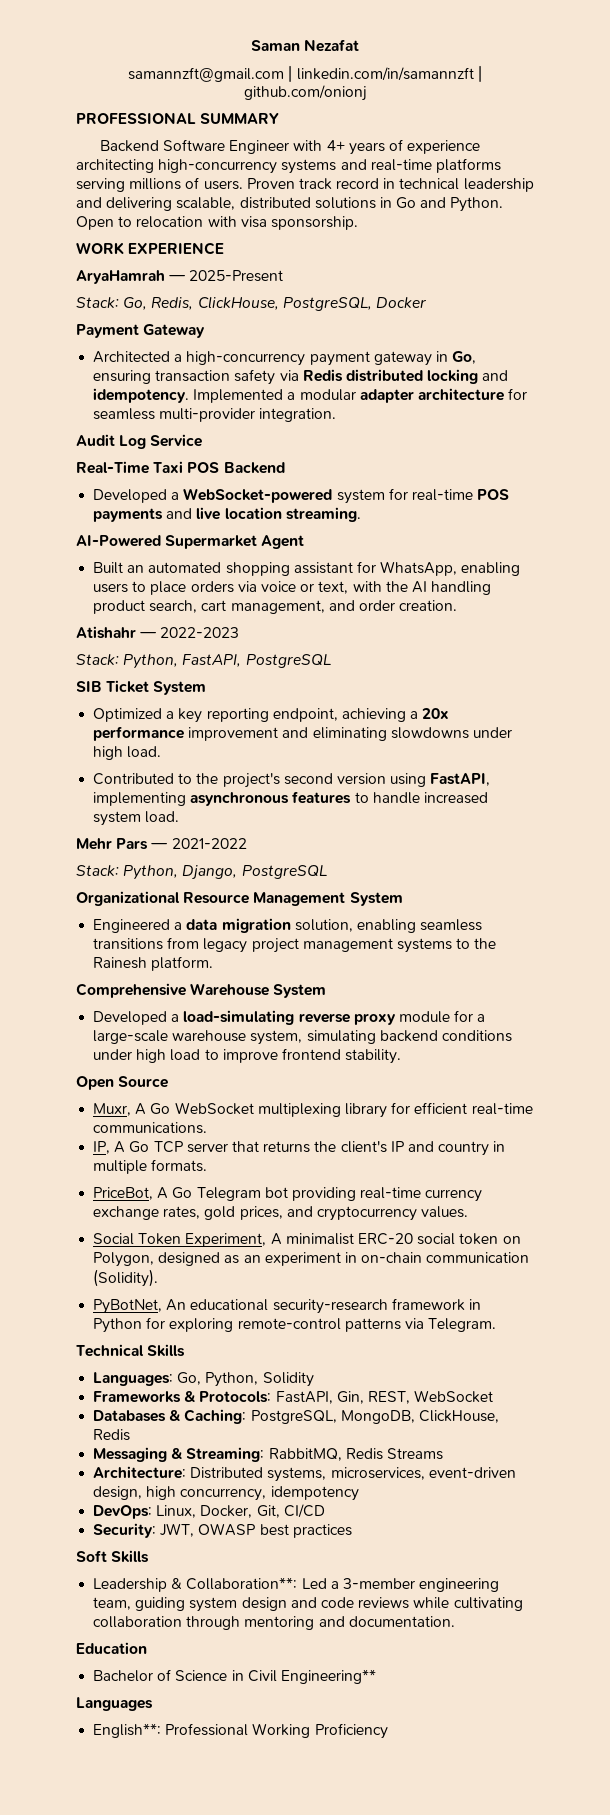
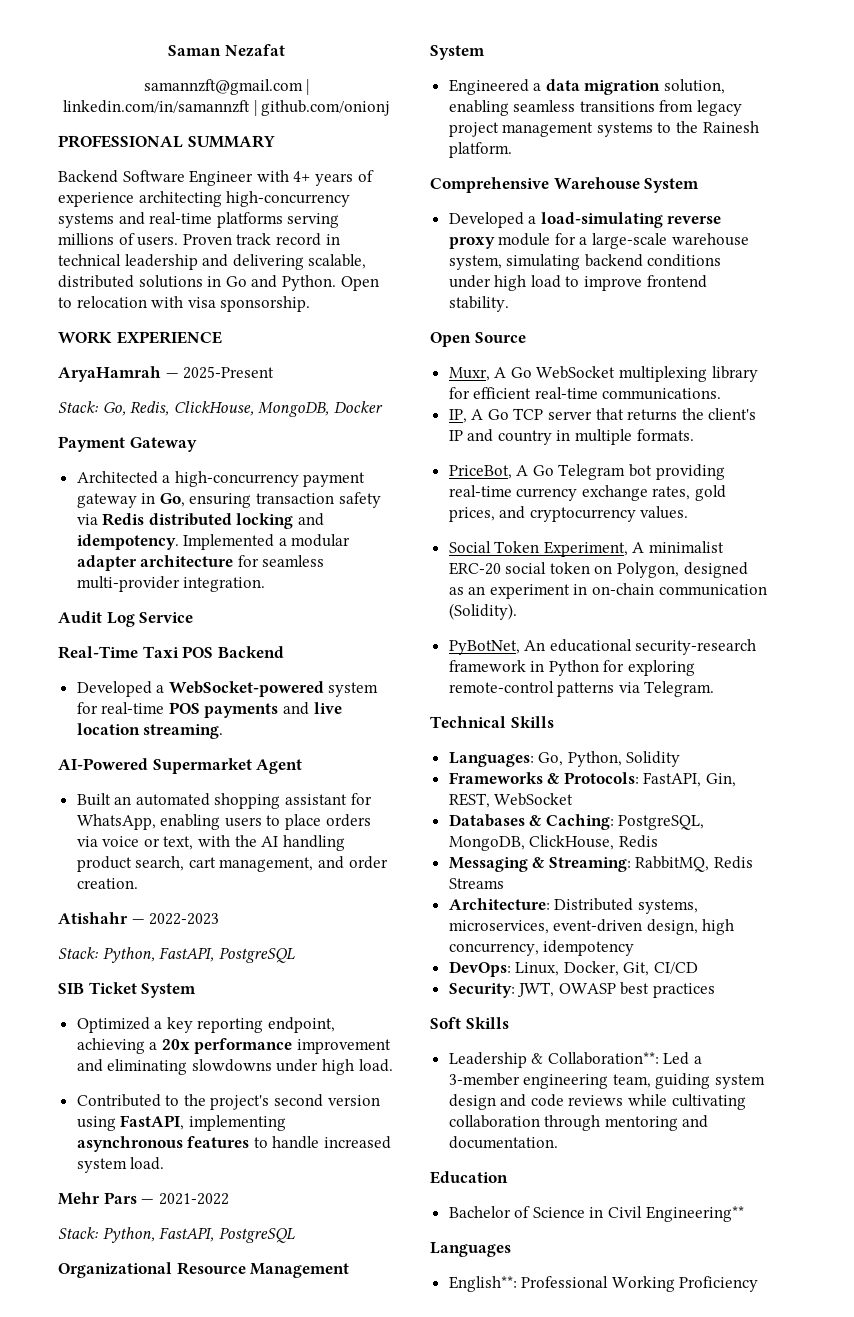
[282,297,372,311] PostgreSQL, -> [258,402,330,417] MongoDB,
[182,865,238,880] Django, -> [159,1227,215,1242] FastAPI,

